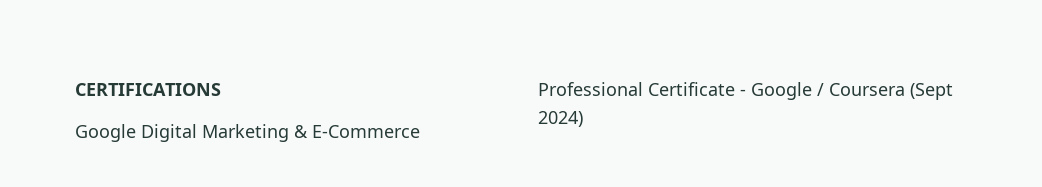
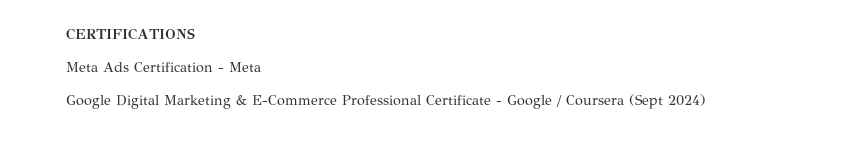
(221, 89) none -> [66,62,261,73] // Meta Ads Certification - Meta

